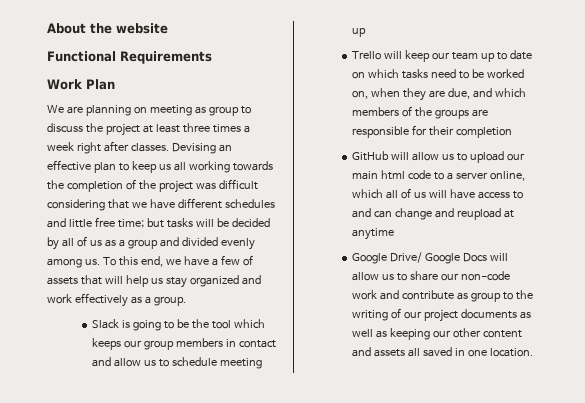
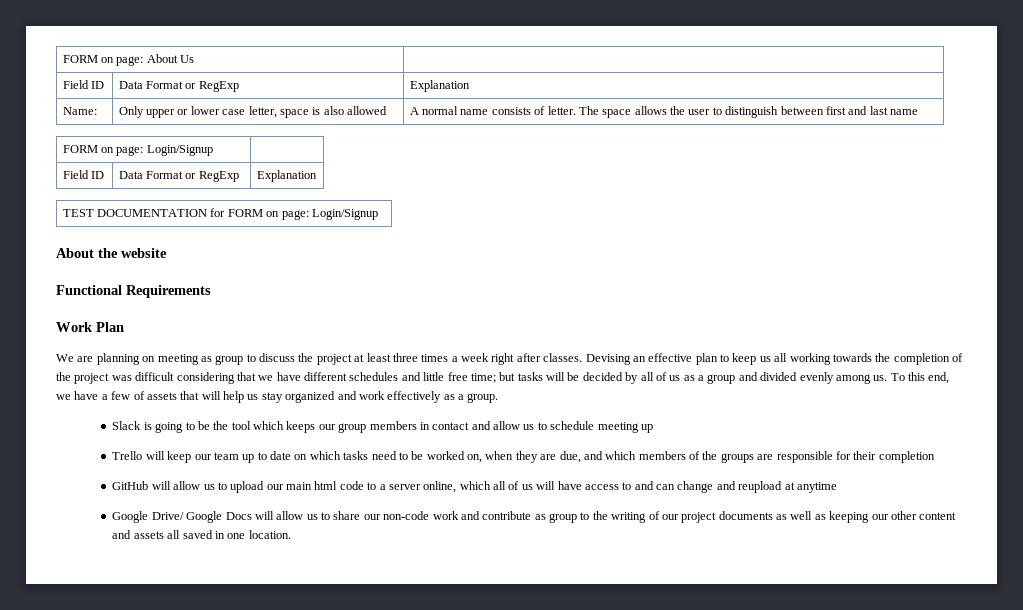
(47, 28) none -> [62,54,195,66] [62,80,105,89] [118,81,239,92] [409,80,470,92] [62,107,97,115] [118,106,388,118] [409,106,919,118] [62,145,213,156] [62,170,105,179] [118,171,239,182] [256,170,317,182] [62,208,378,220] FORM on page: About Us | // Field ID | Data Format or RegExp | Explanation // Name: | Only upper or lower case letter, space is also allowed | A normal name consists of letter. The space allows the user to distinguish between first and last name // FORM on page: Login/Signup | // Field ID | Data Format or RegExp | Explanation // TEST DOCUMENTATION for FORM on page: Login/Signup //

